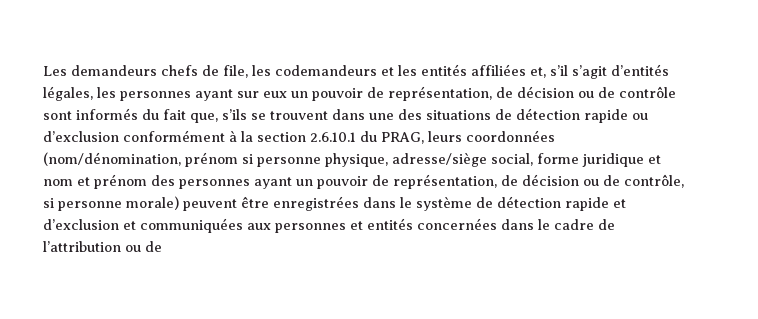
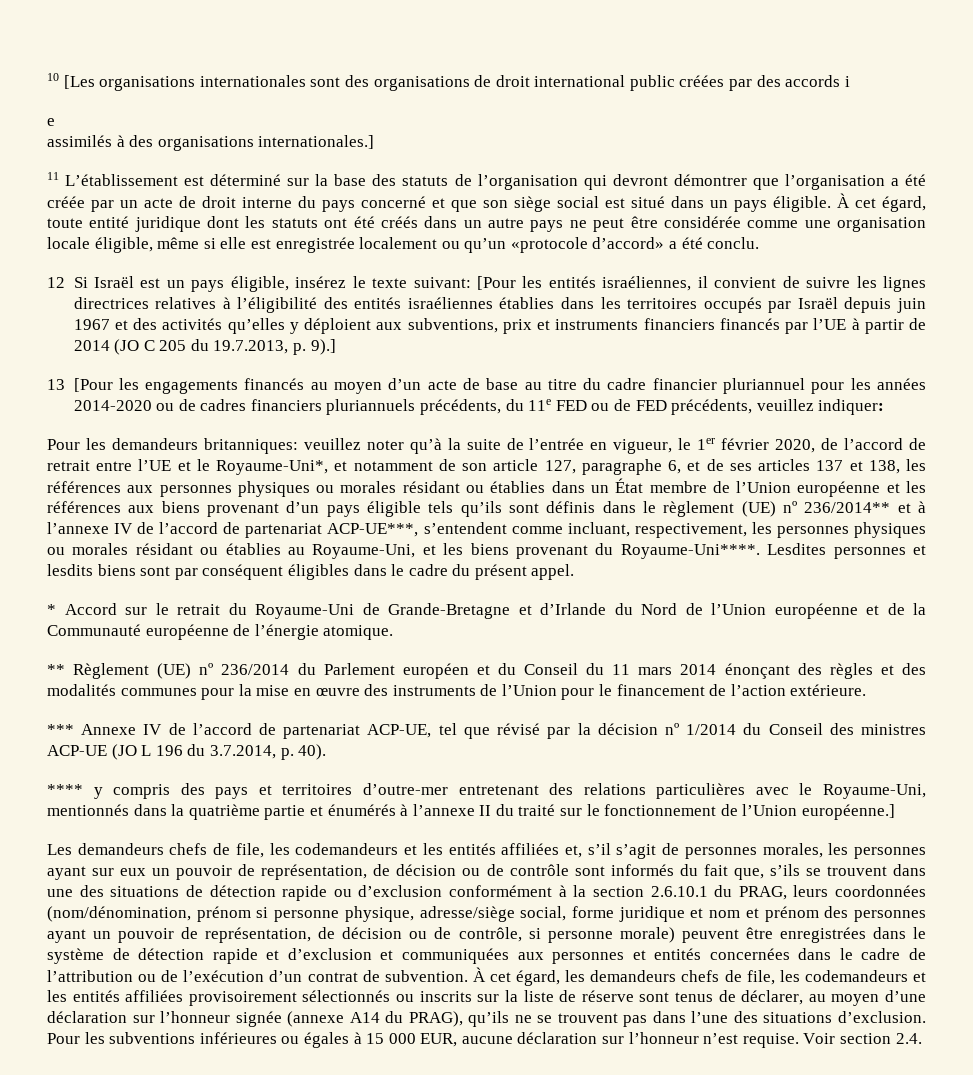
(43, 71) none -> [47,73,850,91] [47,118,55,126] [47,135,375,151] [47,172,926,190] [47,193,926,212] [47,216,926,232] [47,237,760,253] [47,276,926,292] [73,297,927,313] [73,318,926,334] [73,339,336,355] [47,378,926,394] [73,399,885,415] [47,438,926,454] [47,459,926,475] [47,478,926,497] [47,501,927,517] [47,522,927,538] [47,543,926,559] [47,564,575,580] [47,603,926,619] [47,624,394,640] [47,663,926,679] [47,684,867,700] [47,723,927,739] [47,744,327,760] [47,783,926,799] [47,804,896,820] 10 [Les organisations internationales sont des organisations de droit international public créées par des accords i // e // assimilés à des organisations internationales.] // 11 L’établissement est déterminé sur la base des statuts de l’organisation qui devront démontrer que l’organisation a été créée par un acte de droit interne du pays concerné et que son siège social est situé dans un pays éligible. À cet égard, toute entité juridique dont les statuts ont été créés dans un autre pays ne peut être considérée comme une organisation locale éligible, même si elle est enregistrée localement ou qu’un «protocole d’accord» a été conclu. // 12 Si Israël est un pays éligible, insérez le texte suivant: [Pour les entités israéliennes, il convient de suivre les lignes directrices relatives à l’éligibilité des entités israéliennes établies dans les territoires occupés par Israël depuis juin 1967 et des activités qu’elles y déploient aux subventions, prix et instruments financiers financés par l’UE à partir de 2014 (JO C 205 du 19.7.2013, p. 9).] // 13 [Pour les engagements financés au moyen d’un acte de base au titre du cadre financier pluriannuel pour les années 2014-2020 ou de cadres financiers pluriannuels précédents, du 11e FED ou de FED précédents, veuillez indiquer: // Pour les demandeurs britanniques: veuillez noter qu’à la suite de l’entrée en vigueur, le 1er février 2020, de l’accord de retrait entre l’UE et le Royaume-Uni*, et notamment de son article 127, paragraphe 6, et de ses articles 137 et 138, les références aux personnes physiques ou morales résidant ou établies dans un État membre de l’Union européenne et les références aux biens provenant d’un pays éligible tels qu’ils sont définis dans le règlement (UE) nº 236/2014** et à l’annexe IV de l’accord de partenariat ACP-UE***, s’entendent comme incluant, respectivement, les personnes physiques ou morales résidant ou établies au Royaume-Uni, et les biens provenant du Royaume-Uni****. Lesdites personnes et lesdits biens sont par conséquent éligibles dans le cadre du présent appel. // * Accord sur le retrait du Royaume-Uni de Grande-Bretagne et d’Irlande du Nord de l’Union européenne et de la Communauté européenne de l’énergie atomique. // ** Règlement (UE) nº 236/2014 du Parlement européen et du Conseil du 11 mars 2014 énonçant des règles et des modalités communes pour la mise en œuvre des instruments de l’Union pour le financement de l’action extérieure. // *** Annexe IV de l’accord de partenariat ACP-UE, tel que révisé par la décision nº 1/2014 du Conseil des ministres ACP-UE (JO L 196 du 3.7.2014, p. 40). // **** y compris des pays et territoires d’outre-mer entretenant des relations particulières avec le Royaume-Uni, mentionnés dans la quatrième partie et énumérés à l’annexe II du traité sur le fonctionnement de l’Union européenne.] //
[611,64,669,76] [43,86,93,101] d’entités légales, -> [662,843,823,859] de personnes morales,
(162, 246) none -> [183,967,926,986] [47,990,926,1006] [47,1011,926,1027] [47,1032,922,1048] l’exécution d’un contrat de subvention. À cet égard, les demandeurs chefs de file, les codemandeurs et les entités affiliées provisoirement sélectionnés ou inscrits sur la liste de réserve sont tenus de déclarer, au moyen d’une déclaration sur l’honneur signée (annexe A14 du PRAG), qu’ils ne se trouvent pas dans l’une des situations d’exclusion. Pour les subventions inférieures ou égales à 15 000 EUR, aucune déclaration sur l’honneur n’est requise. Voir section 2.4.

